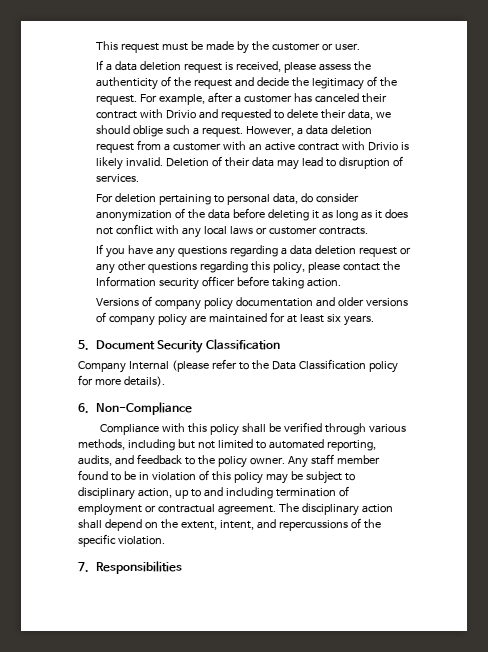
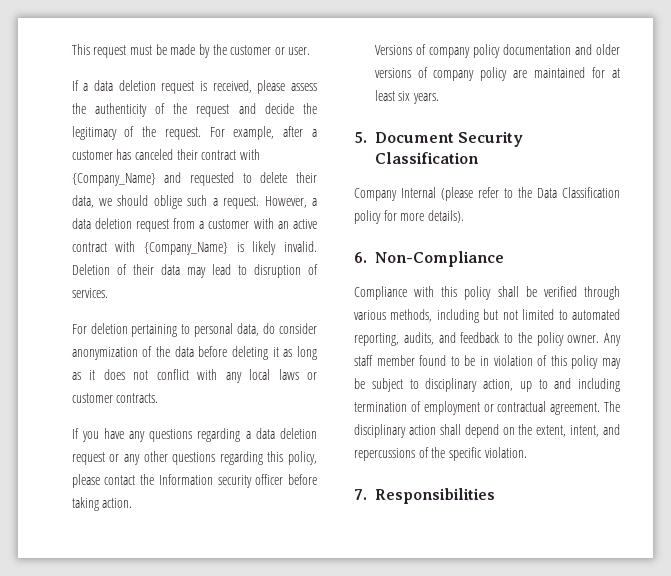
[165,110,196,119] Drivio -> [71,173,156,186] {Company_Name}
[367,142,398,151] Drivio -> [143,242,228,255] {Company_Name}

